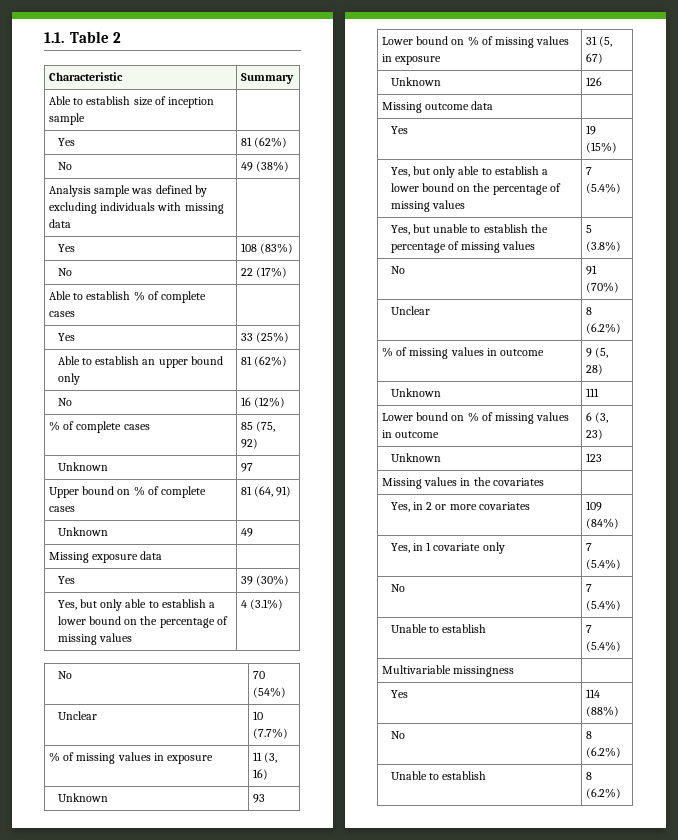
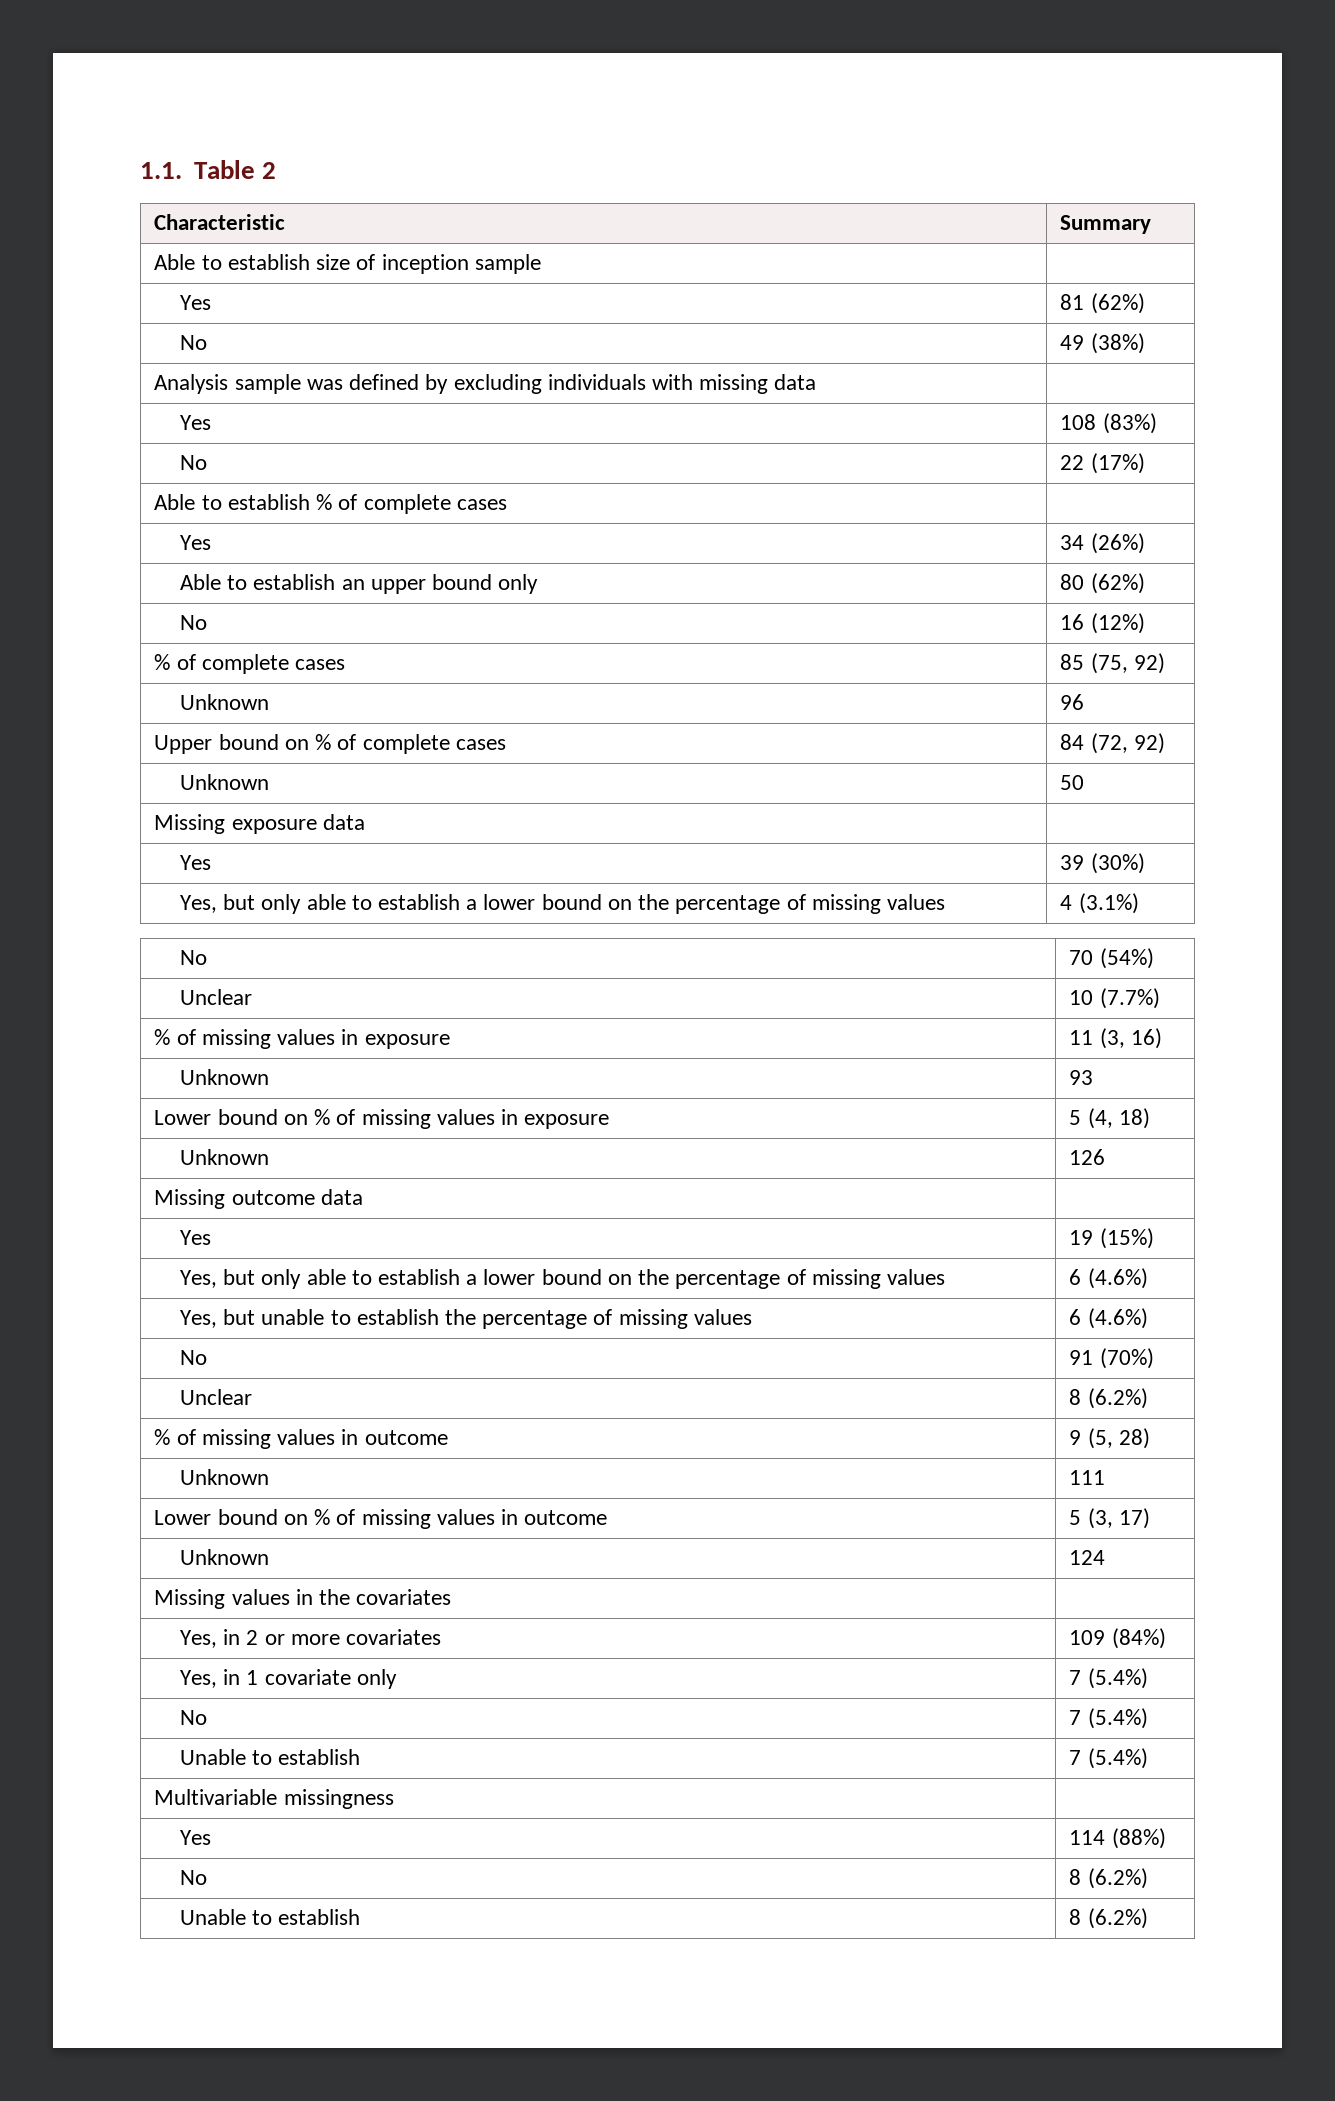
[240,332,290,343] 33 (25%) -> [1060,533,1145,554] 34 (26%)
[240,356,252,365] 81 -> [1060,574,1085,590] 80
[240,463,253,472] 97 -> [1060,694,1085,710] 96
[240,486,292,497] [57,527,108,536] [240,528,253,537] 81 (64, 91) // Unknown | 49 -> [1060,733,1165,754] [179,774,269,790] [1060,775,1085,790] 84 (72, 92) // Unknown | 50
[585,36,613,47] [585,53,603,64] 31 (5, 67) -> [1069,1108,1150,1129] 5 (4, 18)
[585,167,592,175] [585,183,621,194] 7 (5.4%) -> [1069,1268,1148,1289] 6 (4.6%)
[585,225,592,233] [585,241,621,252] 5 (3.8%) -> [1069,1308,1148,1329] 6 (4.6%)
[585,412,609,423] [585,429,603,440] [390,453,441,462] [585,453,602,462] 6 (3, 23) // Unknown | 123 -> [1069,1508,1150,1529] [179,1549,269,1565] [1069,1550,1106,1565] 5 (3, 17) // Unknown | 124

